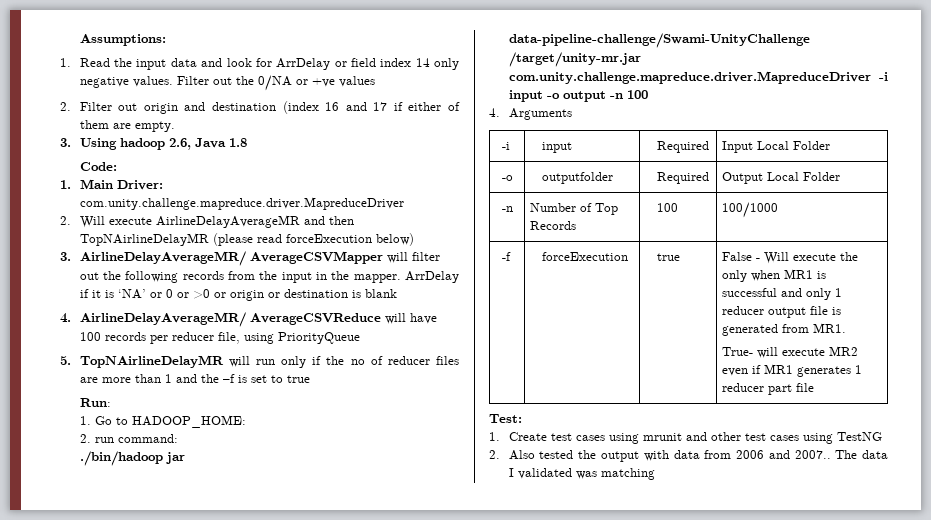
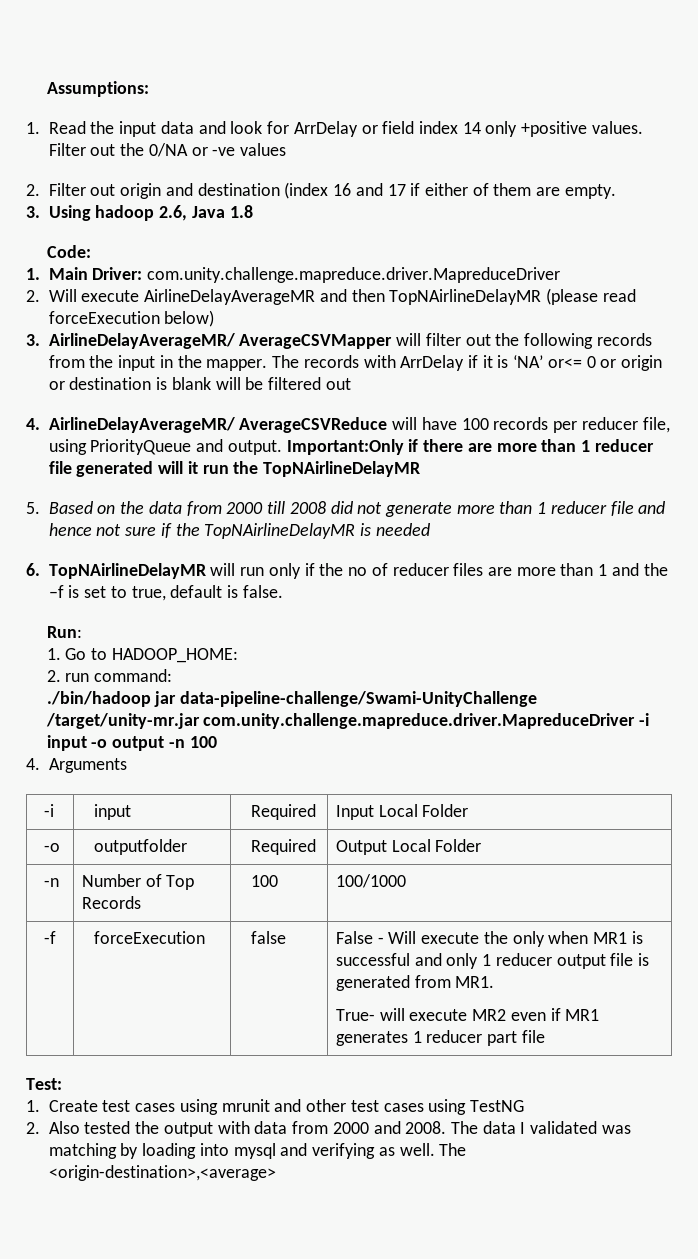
[79,77,129,88] negative -> [521,121,588,137] +positive
[311,78,335,87] +ve -> [212,147,236,156] -ve
(401, 278) none -> [272,355,396,368] The records with
[149,292,162,298] or -> [547,358,582,368] or<=
[192,289,226,299] >0 or -> (617, 363) none
(397, 293) none -> [215,377,351,390] will be filtered out
[60,356,71,365] // 5. -> [196,439,654,455] [48,461,421,477] [26,501,666,517] [48,523,430,539] [26,563,40,576] and output. Important:Only if there are more than 1 reducer file generated will it run the TopNAirlineDelayMR // 5. Based on the data from 2000 till 2008 did not generate more than 1 reducer file and hence not sure if the TopNAirlineDelayMR is needed // 6.
[286,375,310,383] true -> [131,585,283,601] true, default is false.
[656,253,680,261] true -> [251,931,287,944] false
[735,450,831,459] 2006 and 2007.. -> [332,1121,447,1134] 2000 and 2008.
(655, 474) none -> [120,1143,467,1159] [48,1165,276,1181] by loading into mysql and verifying as well. The <origin-destination>,<average>

